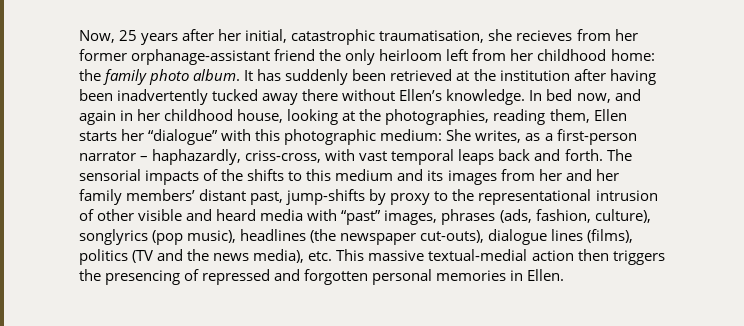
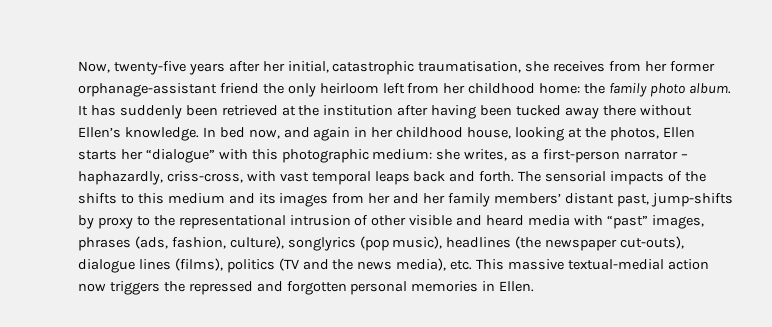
[119,30,138,41] 25 -> [113,61,186,75] twenty-five
[516,30,573,41] recieves -> [553,61,606,72] receives
[117,89,209,105] inadvertently -> (513, 110) none
[385,109,590,125] photographies, reading them, -> [609,127,659,141] photos,
[446,129,472,141] She -> [436,149,461,160] she
[577,249,609,261] then -> [78,283,106,292] now
[105,269,200,285] presencing of -> (185, 286) none

